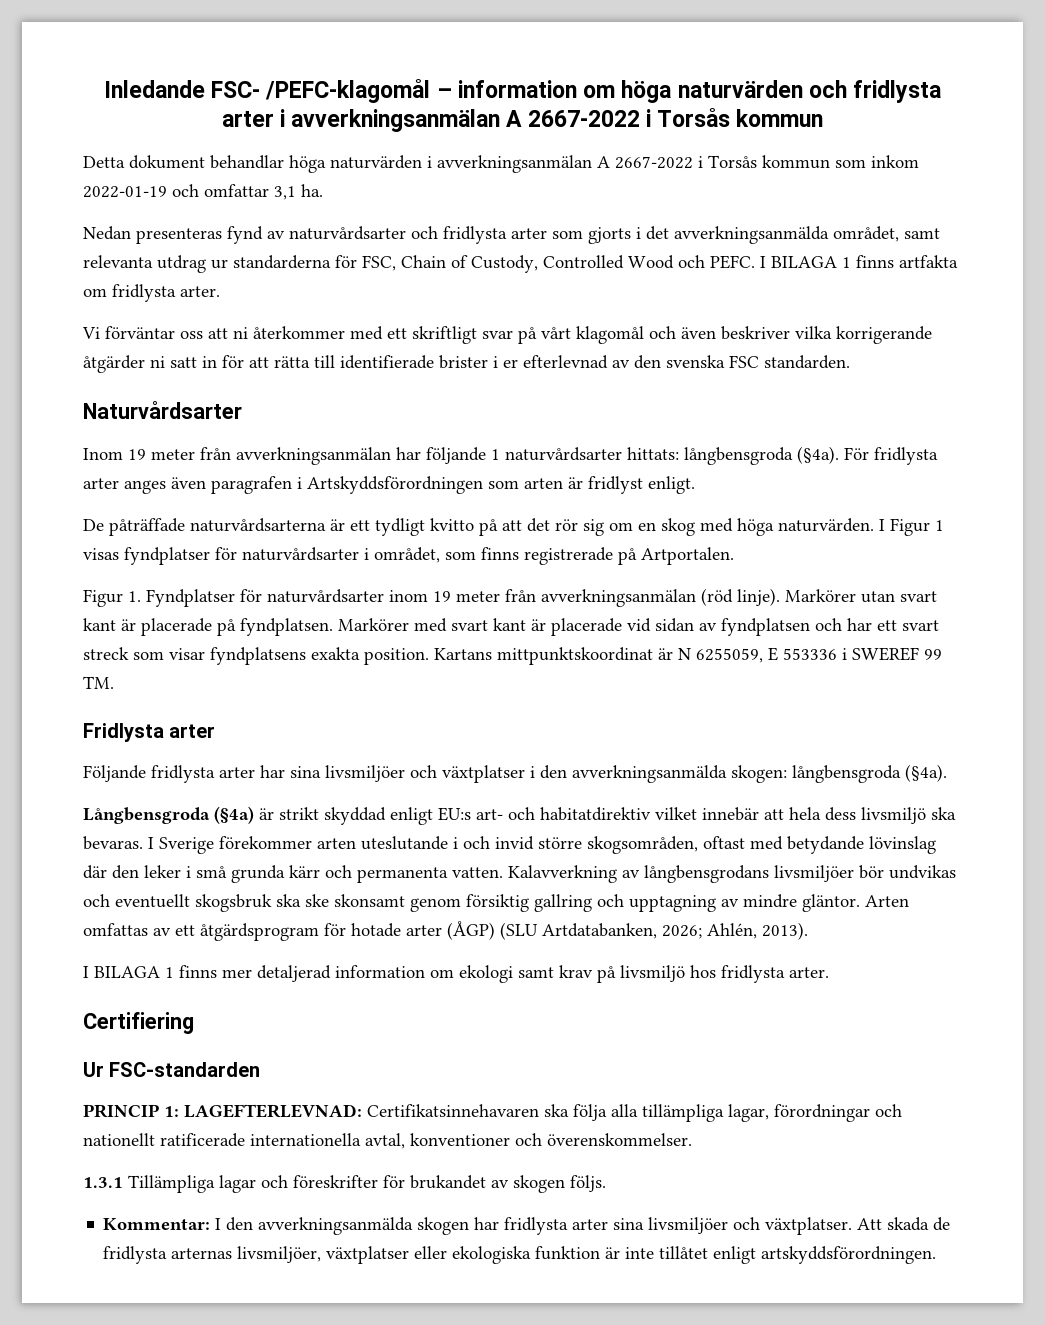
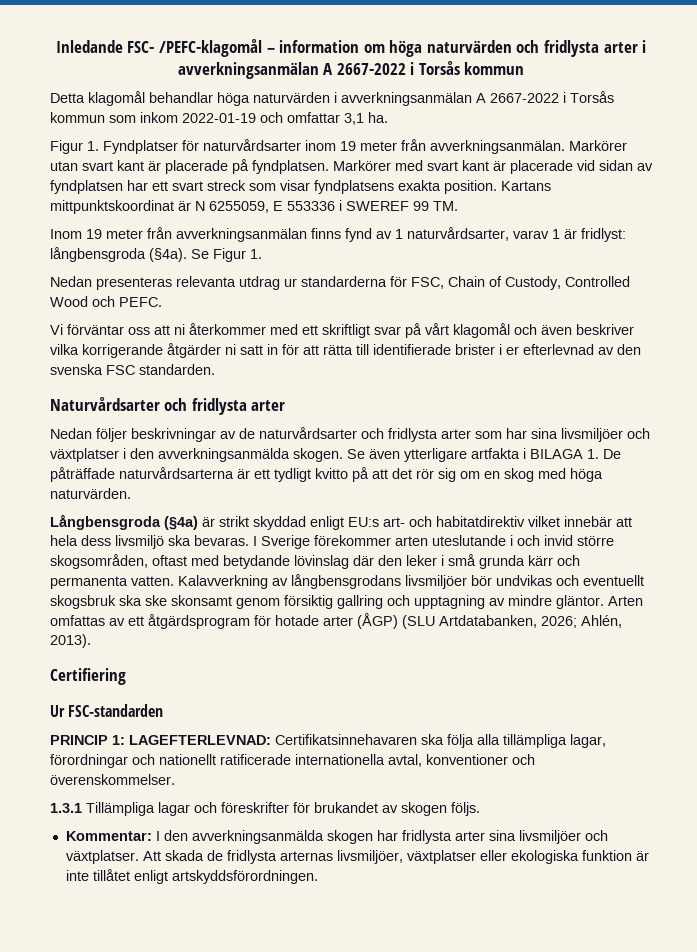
[129,155,205,169] dokument -> [88,91,145,106] klagomål
[83,226,940,244] Nedan presenteras fynd av naturvårdsarter och fridlysta arter som gjorts i det avverkningsanmälda området, samt -> [50,139,627,154] [50,159,653,174] [50,180,551,194] [50,200,458,214] [50,227,626,242] [50,247,262,262] [50,276,172,290] Figur 1. Fyndplatser för naturvårdsarter inom 19 meter från avverkningsanmälan. Markörer utan svart kant är placerade på fyndplatsen. Markörer med svart kant är placerade vid sidan av fyndplatsen har ett svart streck som visar fyndplatsens exakta position. Kartans mittpunktskoordinat är N 6255059, E 553336 i SWEREF 99 TM. // Inom 19 meter från avverkningsanmälan finns fynd av 1 naturvårdsarter, varav 1 är fridlyst: långbensgroda (§4a). Se Figur 1. // Nedan presenteras
[760,255,958,268] [83,284,220,302] I BILAGA 1 finns artfakta om fridlysta arter. -> (162, 302) none
[83,446,938,465] [83,476,695,494] // Inom 19 meter från avverkningsanmälan har följande 1 naturvårdsarter hittats: långbensgroda (§4a). För fridlysta arter anges även paragrafen i Artskyddsförordningen som arten är fridlyst enligt. // -> [164,398,286,415] [50,427,650,442] [50,448,599,462] och fridlysta arter // Nedan följer beskrivningar av de naturvårdsarter och fridlysta arter som har sina livsmiljöer och växtplatser i den avverkningsanmälda skogen. Se även ytterligare artfakta i BILAGA 1.
[879,518,944,536] [83,547,734,565] [83,588,937,607] [83,618,939,636] [83,647,942,665] [83,676,114,689] [83,723,216,742] [83,764,947,783] I Figur 1 visas fyndplatser för naturvårdsarter i området, som finns registrerade på Artportalen. // Figur 1. Fyndplatser för naturvårdsarter inom 19 meter från avverkningsanmälan (röd linje). Markörer utan svart kant är placerade på fyndplatsen. Markörer med svart kant är placerade vid sidan av fyndplatsen och har ett svart streck som visar fyndplatsens exakta position. Kartans mittpunktskoordinat är N 6255059, E 553336 i SWEREF 99 TM. // Fridlysta arter // Följande fridlysta arter har sina livsmiljöer och växtplatser i den avverkningsanmälda skogen: långbensgroda (§4a). -> (131, 493) none
[83,965,829,983] // I BILAGA 1 finns mer detaljerad information om ekologi samt krav på livsmiljö hos fridlysta arter. -> (91, 641) none

